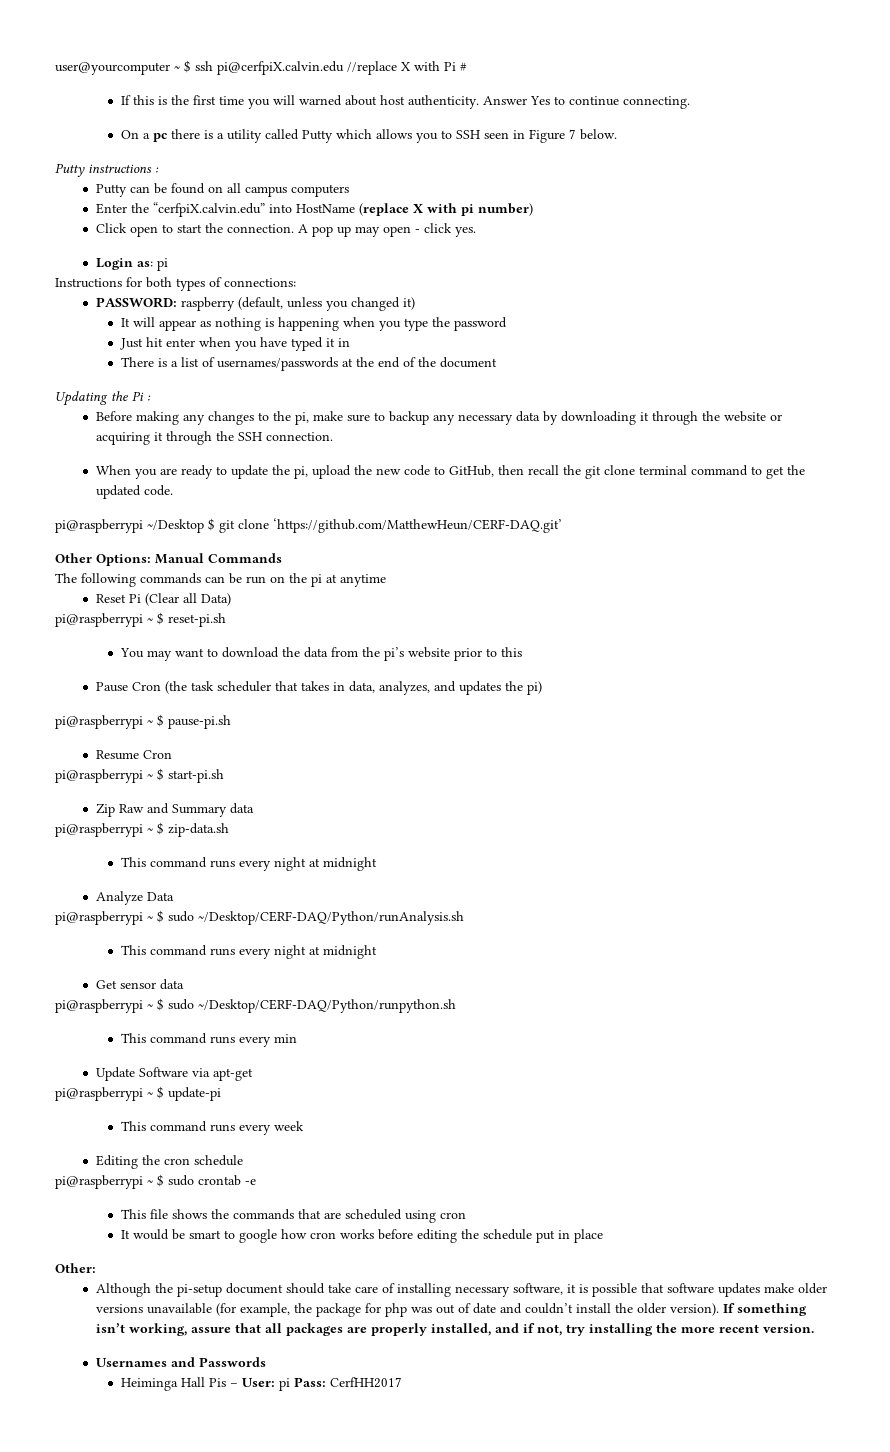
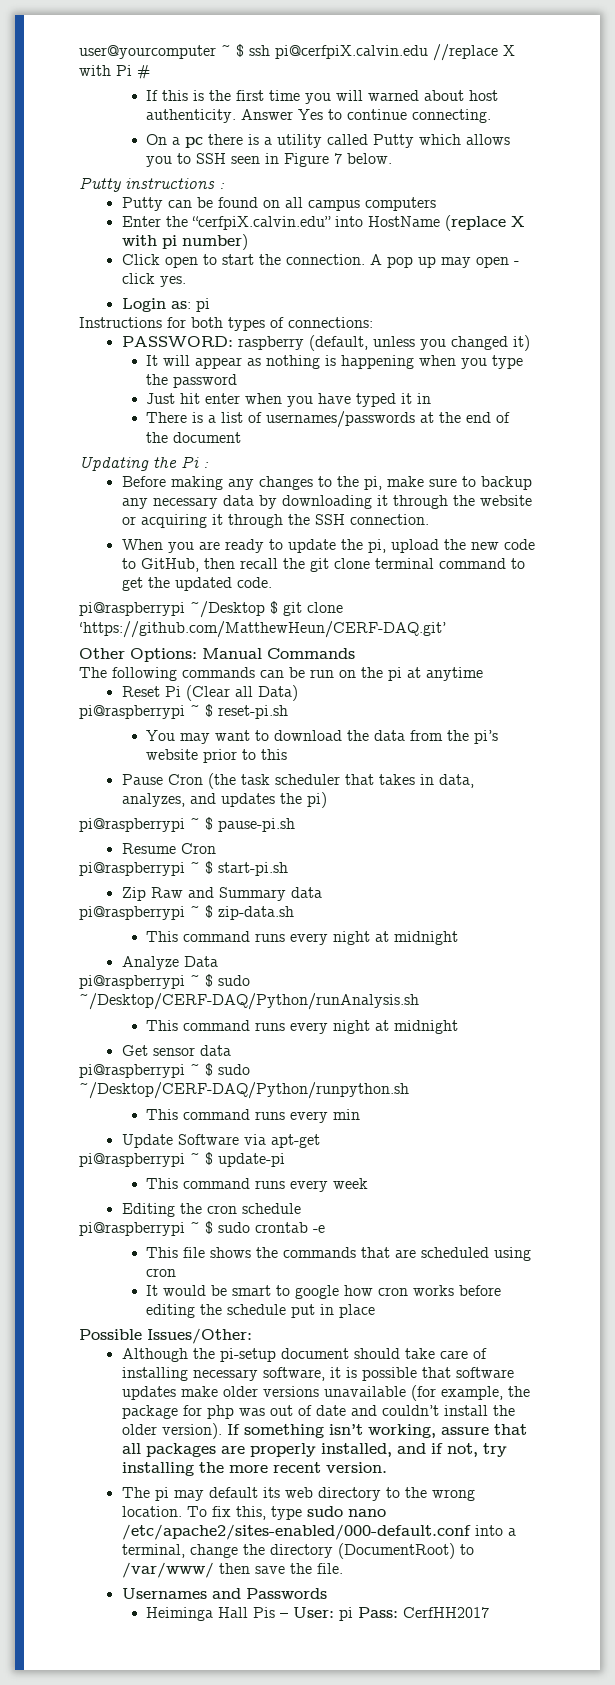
[55,1263,96,1273] Other: -> [79,1328,252,1344] Possible Issues/Other:
(814, 1328) none -> [121,1487,475,1501] [121,1506,386,1520] [121,1524,516,1540] [121,1543,474,1559] [121,1562,343,1578] // The pi may default its web directory to the wrong location. To fix this, type sudo nano /etc/apache2/sites-enabled/000-default.conf into a terminal, change the directory (DocumentRoot) to /var/www/ then save the file.

